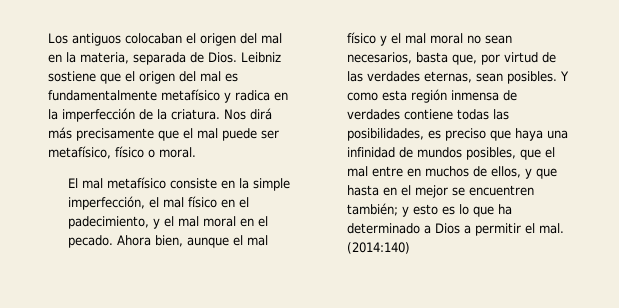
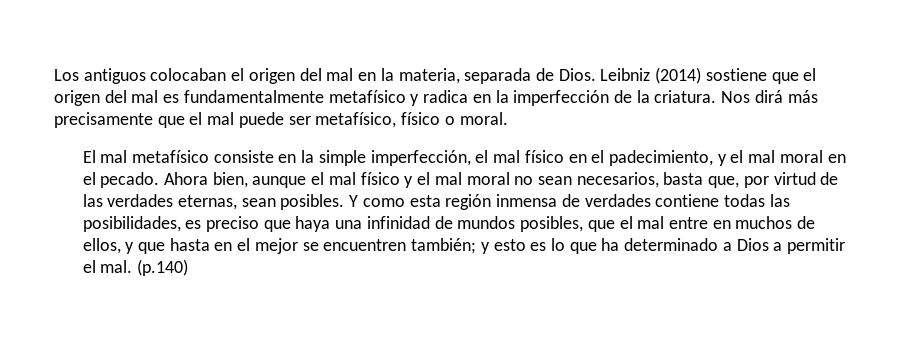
(281, 57) none -> [655,67,702,84] (2014)
[346,242,410,254] (2014:140) -> [136,259,188,276] (p.140)

